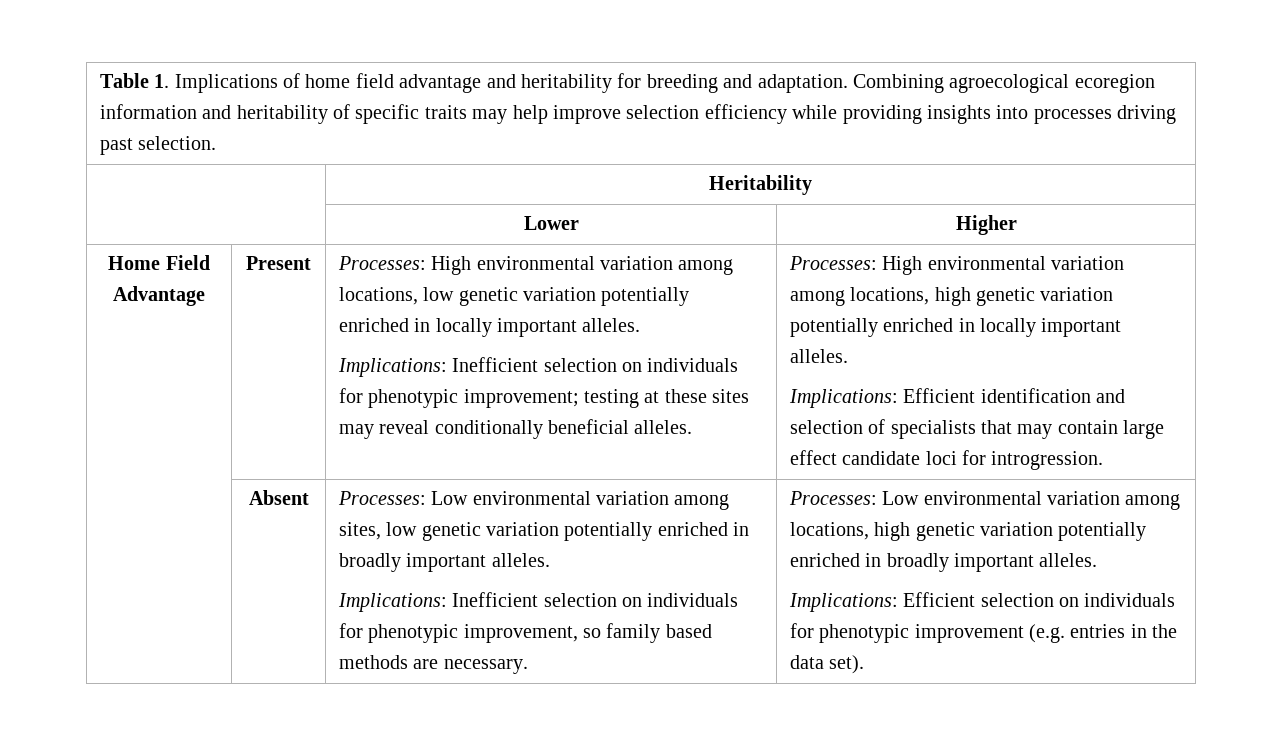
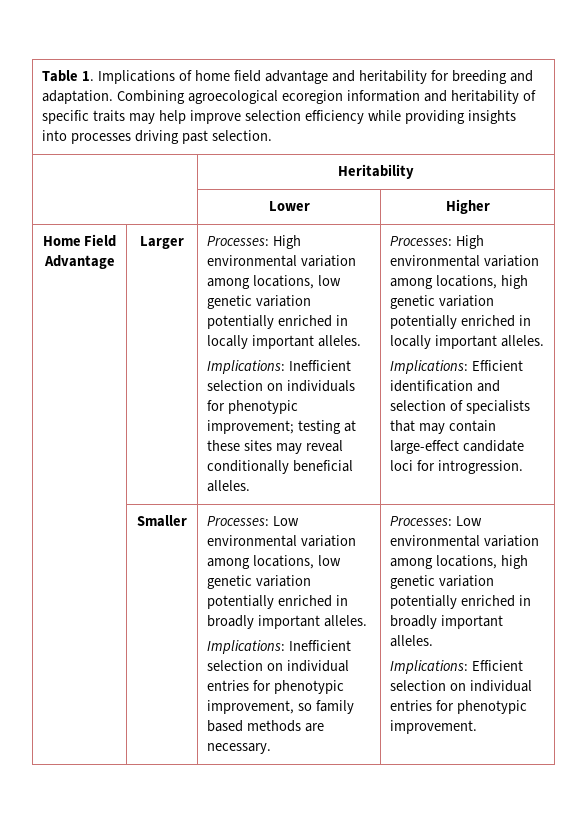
[246,256,311,270] Present -> [140,236,184,249] Larger
[1123,420,1165,439] [789,450,837,465] large effect -> [390,440,460,454] large-effect
[248,490,309,505] [337,491,730,510] [338,522,381,540] Absent | Processes: Low environmental variation among sites, -> [137,515,187,527] [207,516,300,526] [207,535,357,547] [207,555,315,569] Smaller | Processes: Low environmental variation among locations,
[647,593,739,607] individuals -> [287,660,350,672] [207,680,250,691] individual entries
[1084,593,1176,607] [789,623,1178,643] [789,655,865,674] individuals for phenotypic improvement (e.g. entries in the data set). -> [470,680,533,692] [390,700,528,714] [390,720,478,734] individual entries for phenotypic improvement.

